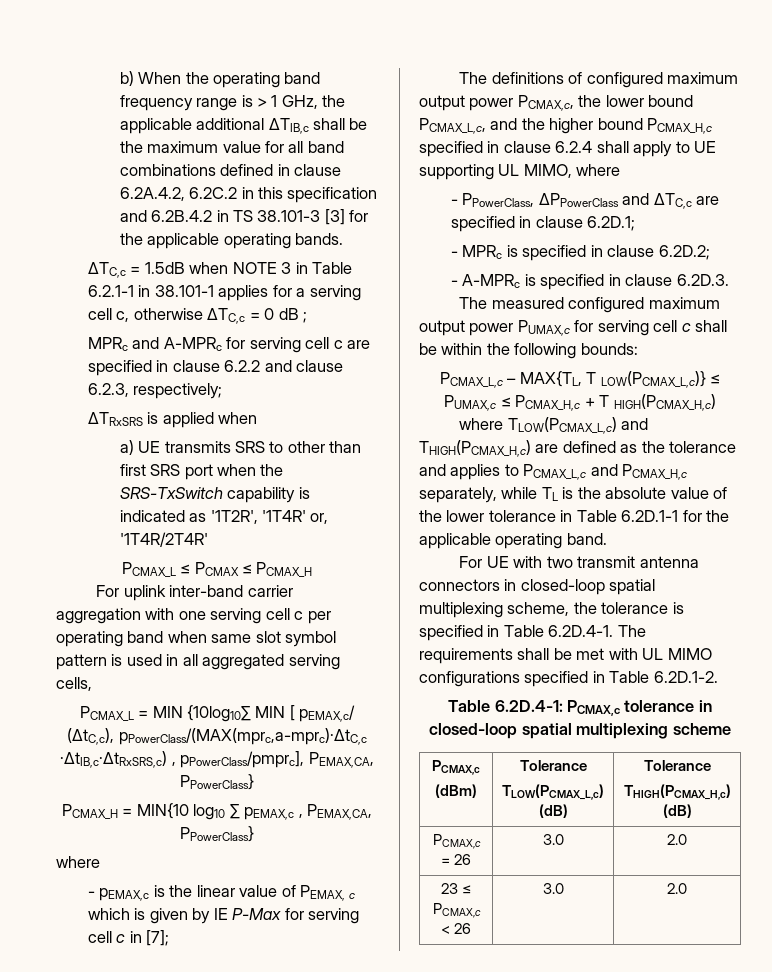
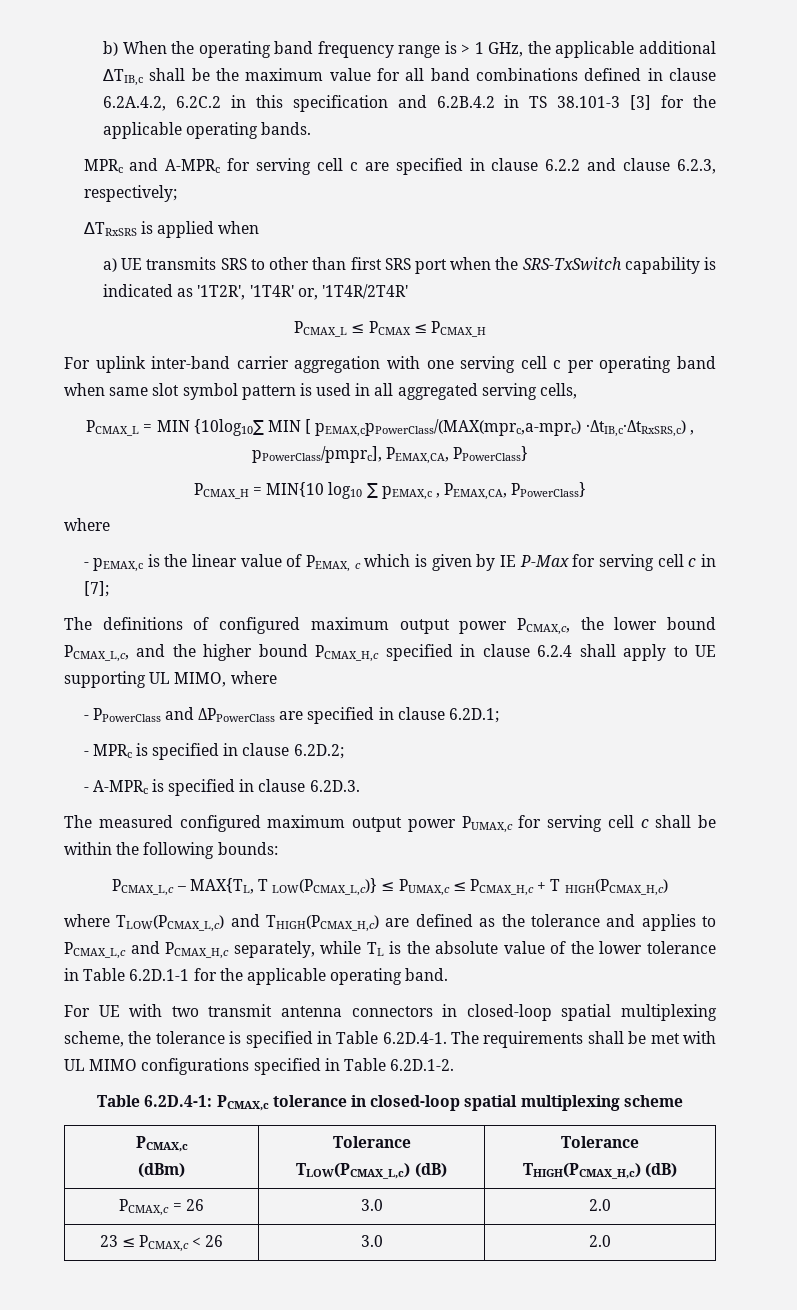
[87,262,352,278] [87,285,361,301] [87,308,307,324] // ∆TC,c = 1.5dB when NOTE 3 in Table 6.2.1-1 in 38.101-1 applies for a serving cell c, otherwise ∆TC,c = 0 dB ; -> (312, 128) none
[299,705,356,722] [67,728,367,745] pEMAX,c/ (ΔtC,c), pPowerClass/(MAX(mprc,a-mprc)·ΔtC,c -> [315,419,582,437] pEMAX,cpPowerClass/(MAX(mprc,a-mprc)
[462,193,692,209] PPowerClass, ΔPPowerClass and ∆TC,c -> [92,707,276,722] PPowerClass and ΔPPowerClass

